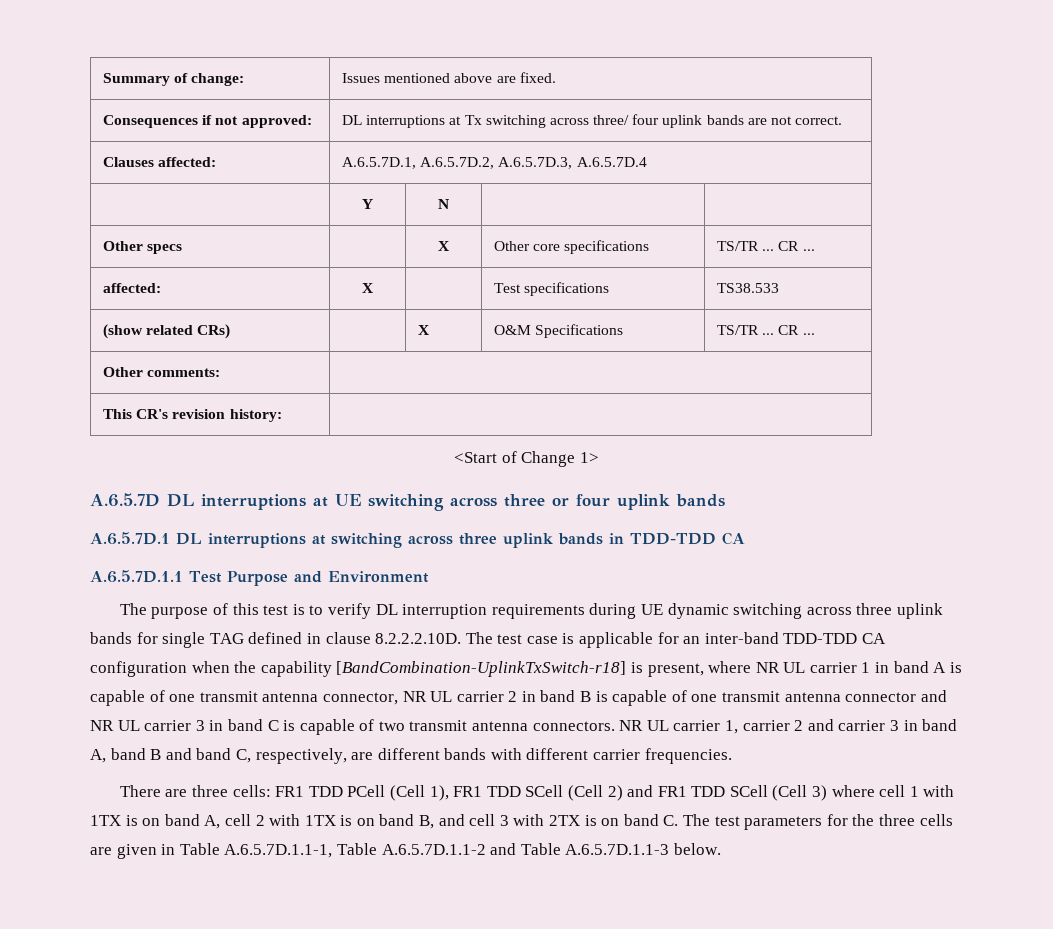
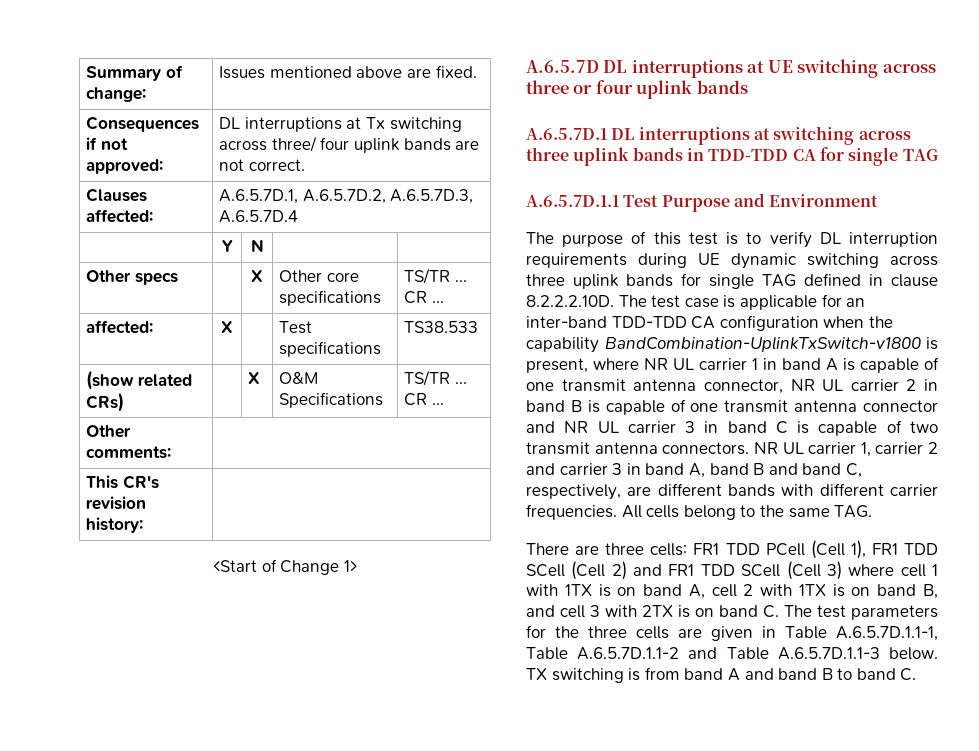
(745, 538) none -> [819,147,938,166] for single TAG
[336,661,627,677] [BandCombination-UplinkTxSwitch-r18] -> [604,336,921,352] BandCombination-UplinkTxSwitch-v1800
(732, 756) none -> [621,505,873,520] All cells belong to the same TAG.
(721, 849) none -> [526,667,917,683] TX switching is from band A and band B to band C.

